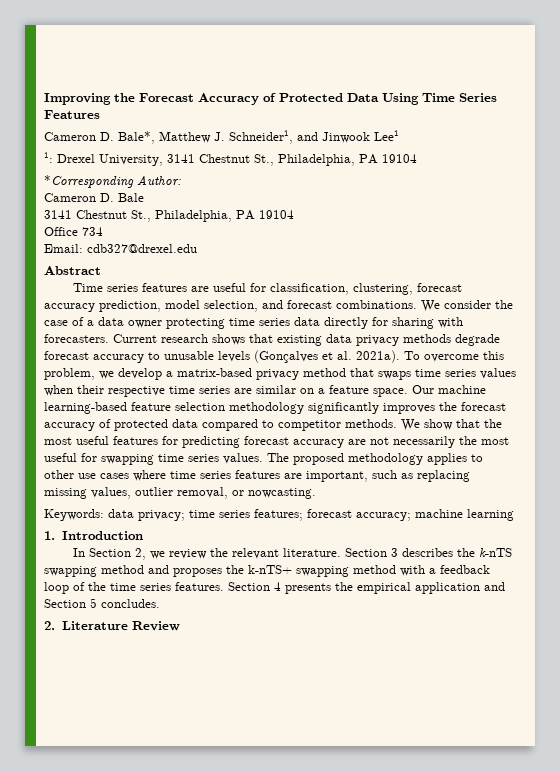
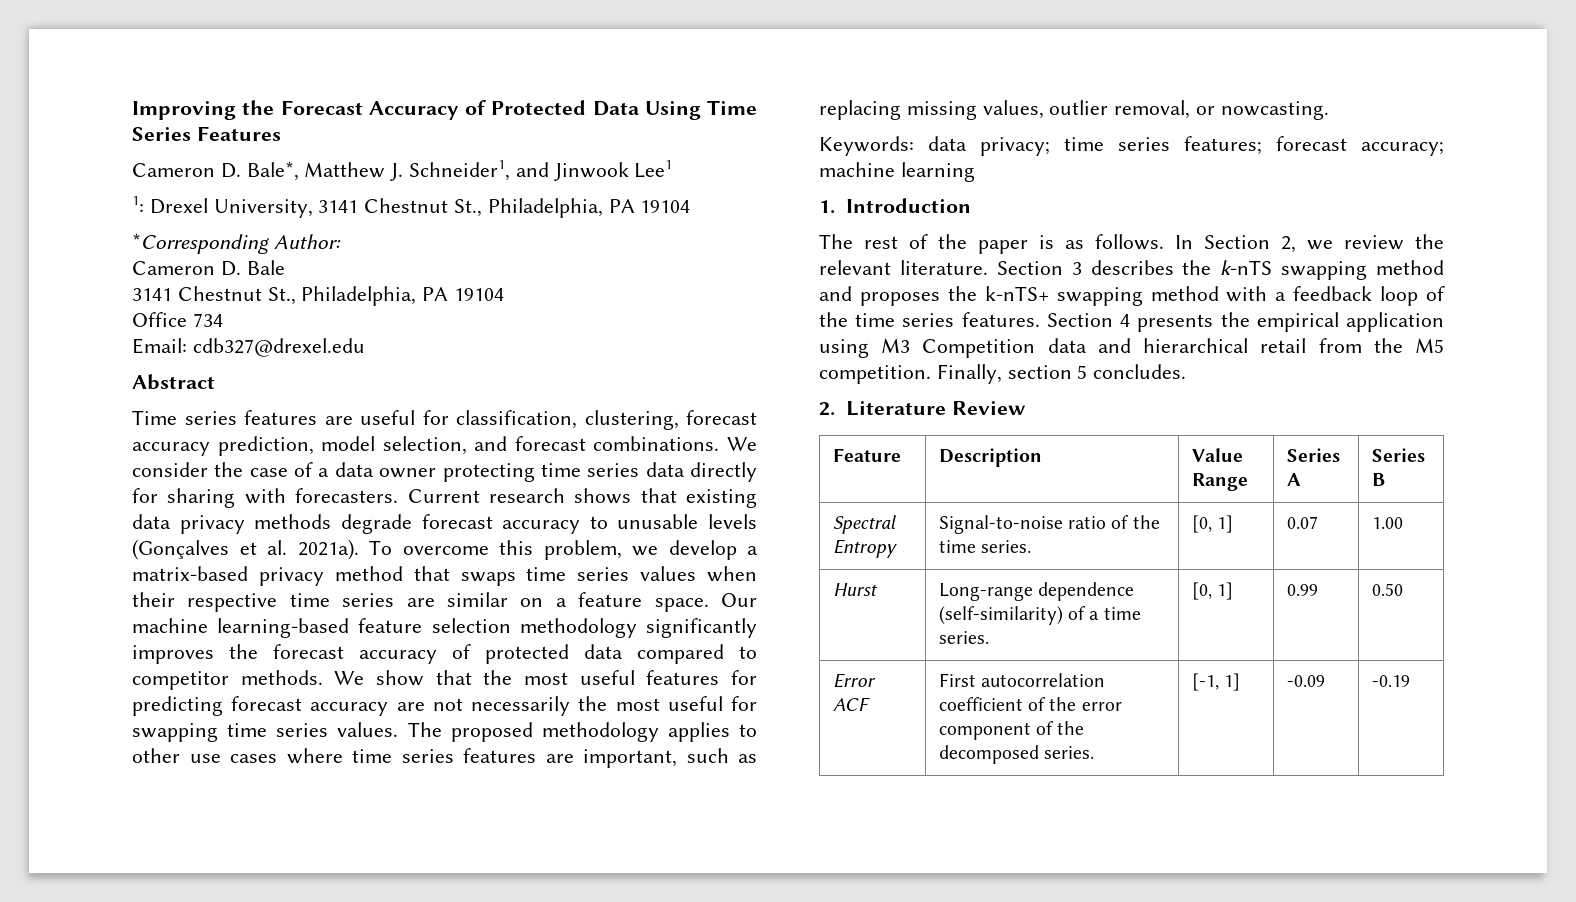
(143, 535) none -> [819,234,1164,254] The rest of the paper is as follows.
[484,582,505,591] [44,599,86,608] and Section -> [819,338,1444,358] [819,364,1072,384] using M3 Competition data and hierarchical retail from the M5 competition. Finally, section
(180, 626) none -> [832,448,901,462] [938,448,1042,467] [1191,448,1243,462] [1191,473,1248,491] [1286,448,1340,462] [1286,473,1301,486] [1371,448,1425,462] [1371,473,1385,486] [832,515,896,534] [832,539,897,558] [938,515,1160,534] [938,540,1032,553] [1191,515,1234,533] [1286,516,1318,529] [1371,517,1403,529] [832,583,878,596] [938,582,1135,601] [938,606,1141,625] [938,631,989,644] [1191,582,1234,600] [1286,584,1318,596] [1371,583,1403,596] [832,673,876,688] [832,697,870,711] [938,673,1106,687] [938,697,1122,711] [938,721,1085,740] [938,745,1095,764] [1191,673,1241,691] [1286,675,1325,687] [1371,675,1410,687] // Feature | Description | Value Range | Series A | Series B // Spectral Entropy | Signal-to-noise ratio of the time series. | [0, 1] | 0.07 | 1.00 // Hurst | Long-range dependence (self-similarity) of a time series. | [0, 1] | 0.99 | 0.50 // Error ACF | First autocorrelation coefficient of the error component of the decomposed series. | [-1, 1] | -0.09 | -0.19

